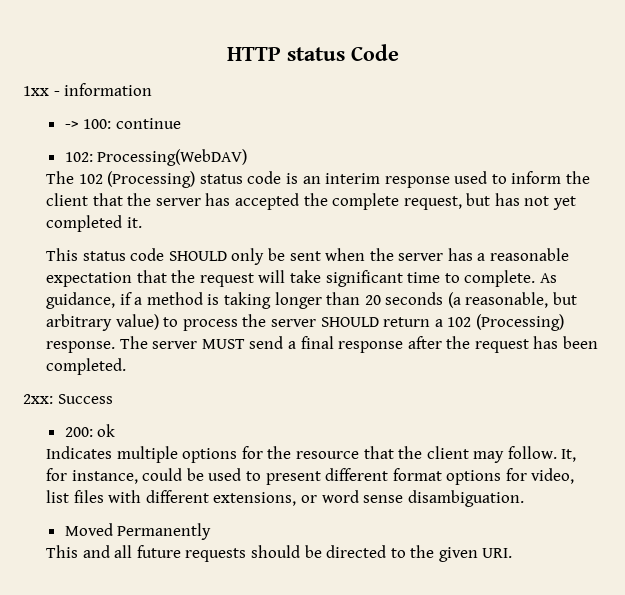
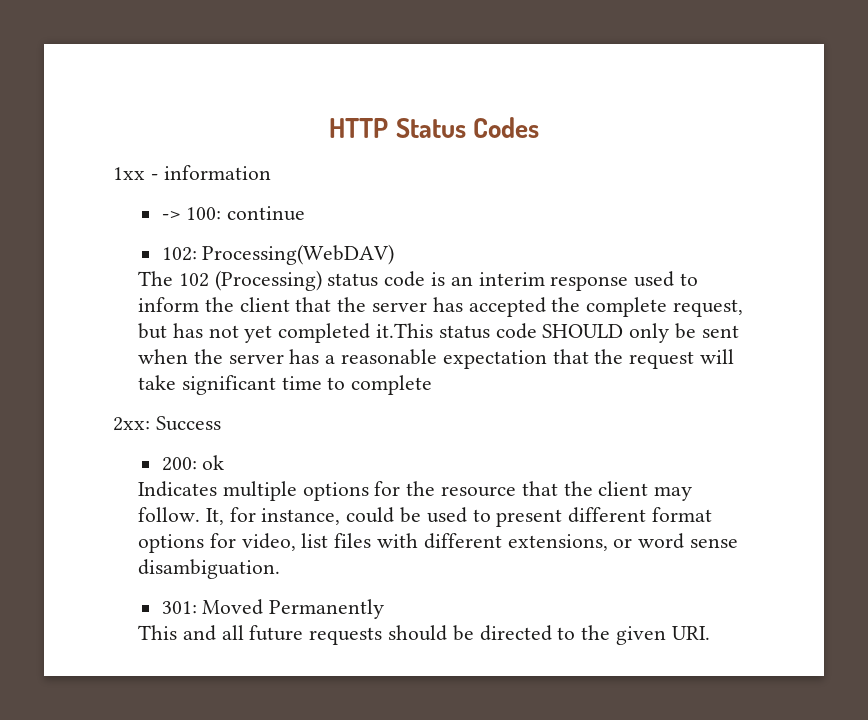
[286,44,399,61] status Code -> [395,117,539,138] Status Codes
[126,217,142,228] [45,248,78,261] it. // This -> [375,323,433,338] it.This
[464,270,557,287] [45,292,578,309] [45,314,564,331] [45,336,599,353] [45,358,126,375] complete. As guidance, if a method is taking longer than 20 seconds (a reasonable, but arbitrary value) to process the server SHOULD return a 102 (Processing) response. The server MUST send a final response after the request has been completed. -> [351,375,433,395] complete
(524, 498) none -> [161,601,197,614] 301:

